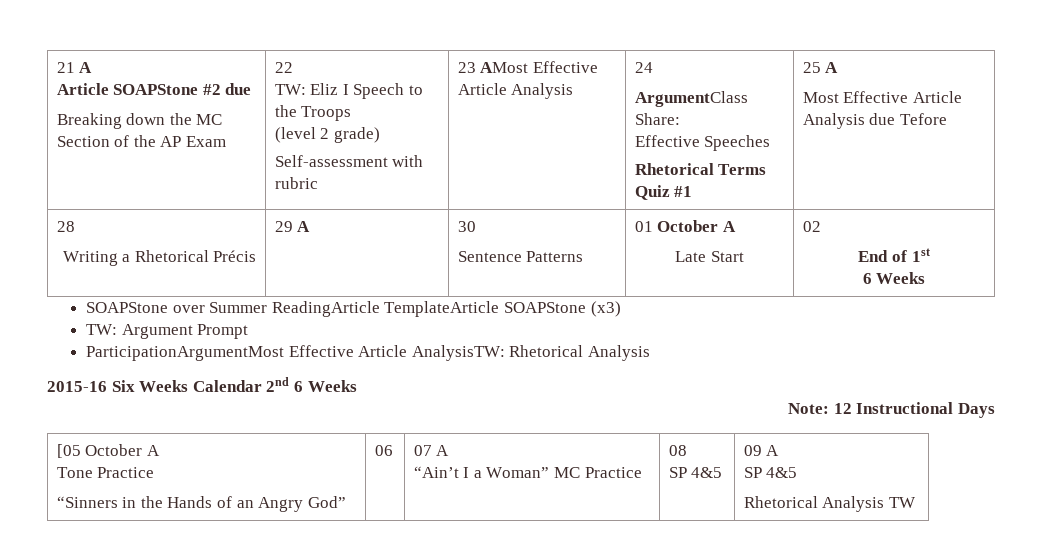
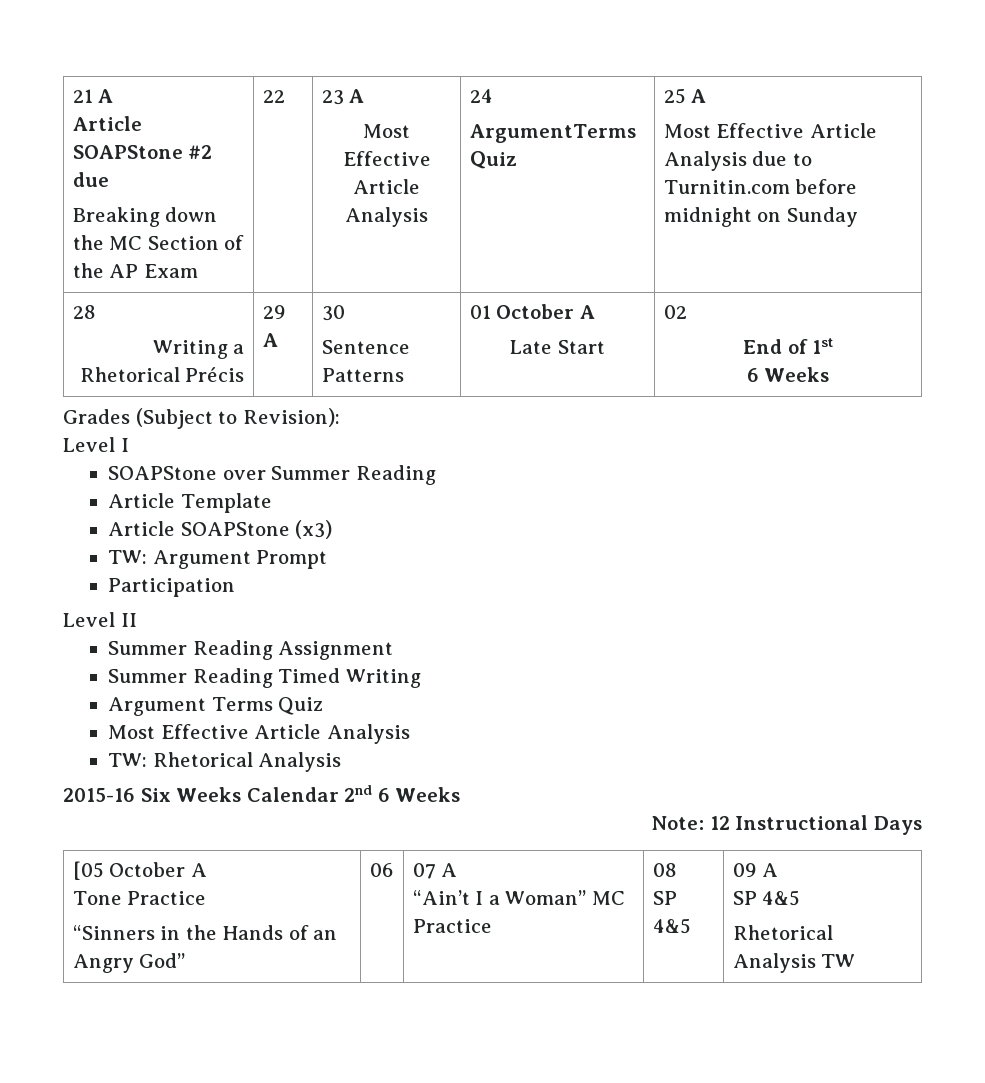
[274,83,424,99] [274,105,352,121] [274,127,380,143] [274,155,424,167] [274,177,318,189] // TW: Eliz I Speech to the Troops // (level 2 grade) // Self-assessment with rubric -> (285, 96) none
[480,62,529,73] AMost -> [349,89,365,103] [363,124,410,138] A // Most
[634,91,748,107] [634,113,680,125] [634,135,771,151] [634,163,767,175] [634,185,693,200] ArgumentClass Share: // Effective Speeches // Rhetorical Terms Quiz #1 -> [469,124,636,143] [469,151,517,169] ArgumentTerms Quiz
[899,113,947,125] Tefore -> [792,153,812,166] [663,179,858,194] [663,207,858,227] to Turnitin.com before midnight on Sunday
(926, 278) none -> [63,408,340,429] [63,437,129,452] // Grades (Subject to Revision): // Level I
[271,301,500,317] ReadingArticle TemplateArticle -> [355,465,436,485] [108,493,272,513] [108,521,176,536] Reading // Article Template // Article
[86,345,505,361] ParticipationArgumentMost Effective Article AnalysisTW: -> [108,578,236,597] [63,612,137,627] [108,640,394,660] [108,668,421,688] [108,697,324,716] [108,724,410,744] [108,753,148,767] Participation // Level II // Summer Reading Assignment // Summer Reading Timed Writing // Argument Terms Quiz // Most Effective Article Analysis // TW:

